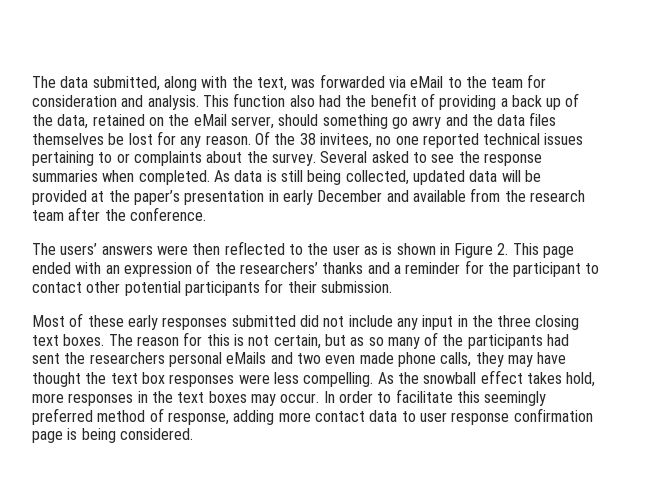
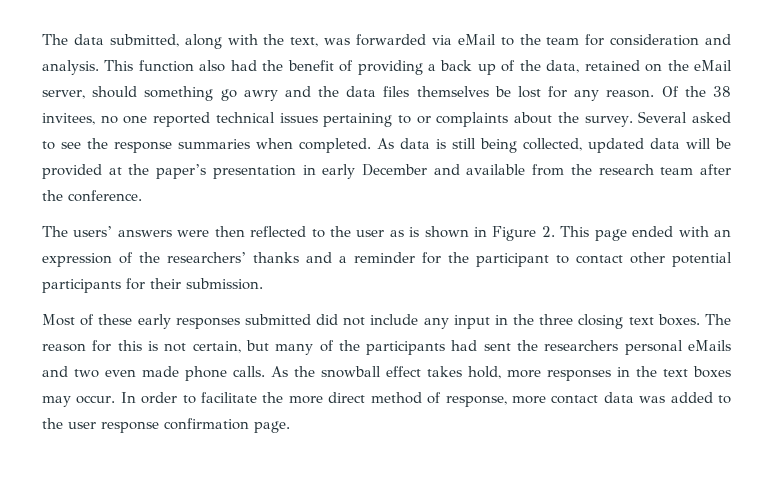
[350,337,384,346] as so -> (269, 345) none
[440,352,567,367] [32,372,374,387] calls, they may have thought the text box responses were less compelling. -> [233,366,265,377] calls.
[456,391,547,406] [32,408,93,425] this seemingly preferred -> [262,392,366,404] the more direct
[233,410,275,425] adding -> (507, 401) none
[401,408,593,425] [32,428,193,443] to user response confirmation page is being considered. -> [639,392,731,404] [42,418,290,433] was added to the user response confirmation page.

